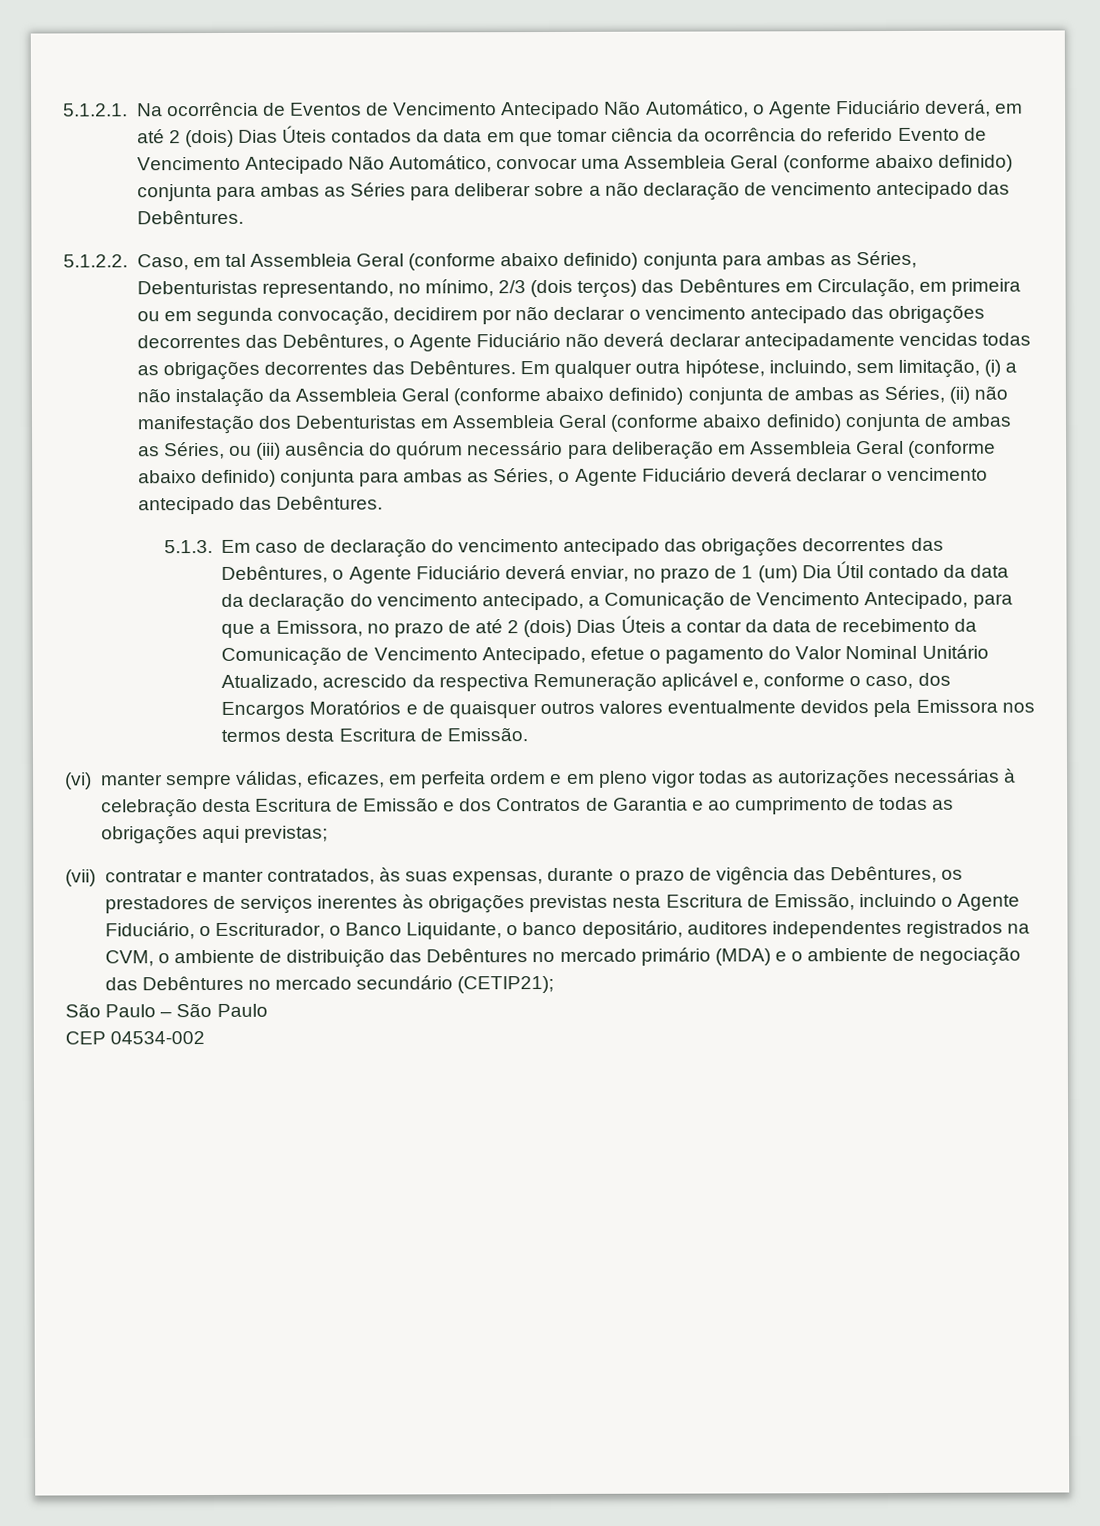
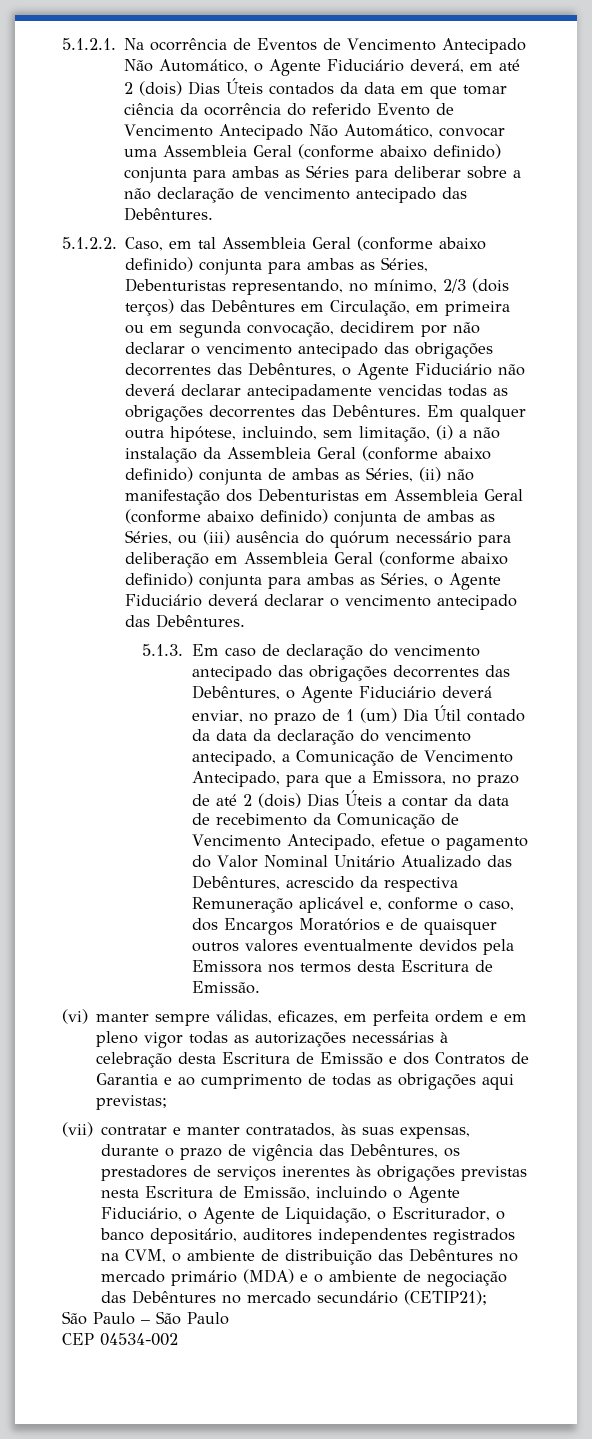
[221,674,319,691] Atualizado, -> [400,855,512,868] [191,875,280,890] Atualizado das Debêntures,
[214,922,503,940] Escriturador, o Banco Liquidante, -> [203,1207,491,1224] Agente de Liquidação, o Escriturador,

